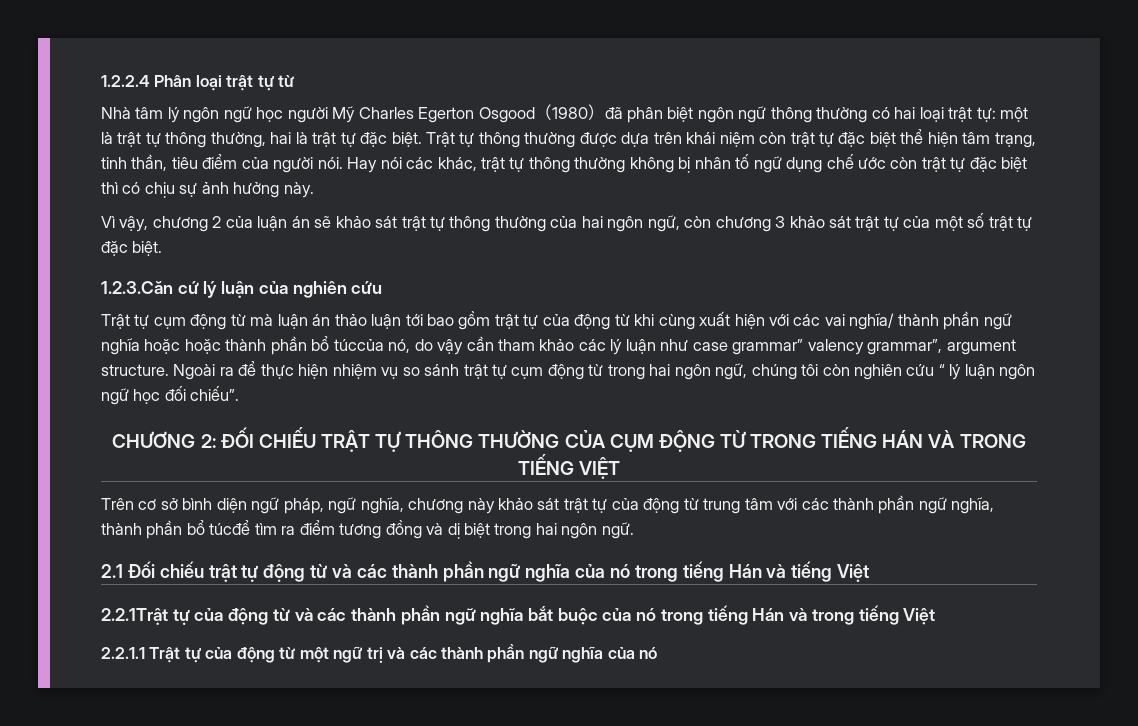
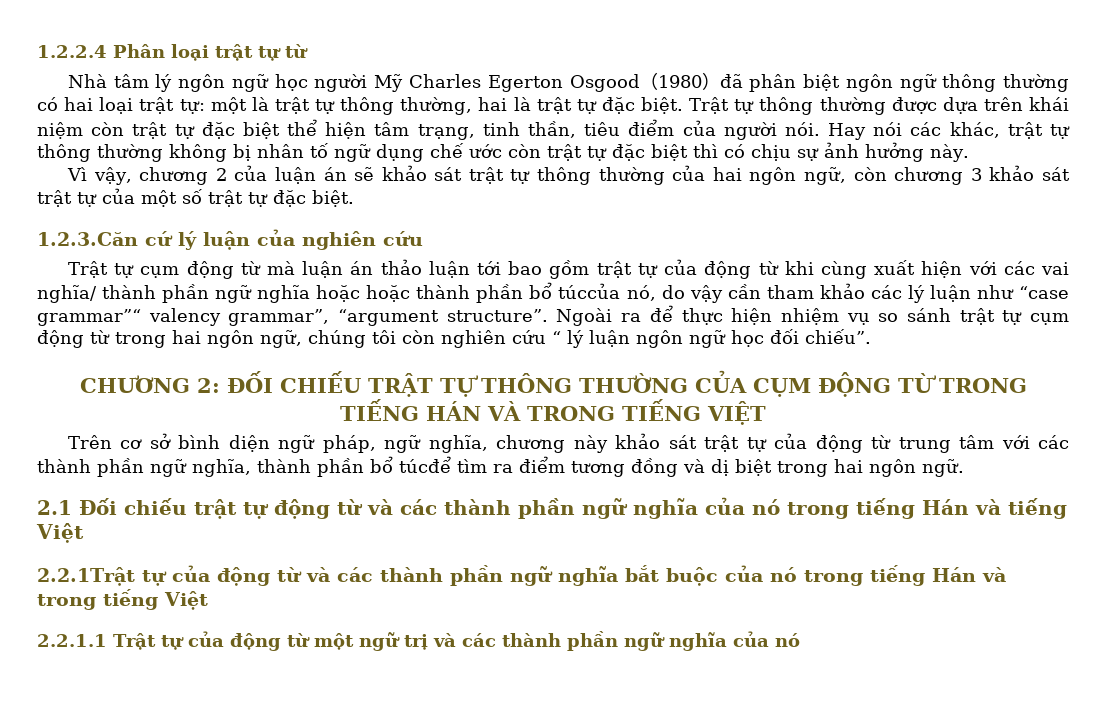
[692,339,1016,355] [101,364,169,376] case grammar” valency grammar”, argument structure. -> [1018,286,1069,299] [37,308,548,326] “case grammar”“ valency grammar”, “argument structure”.

